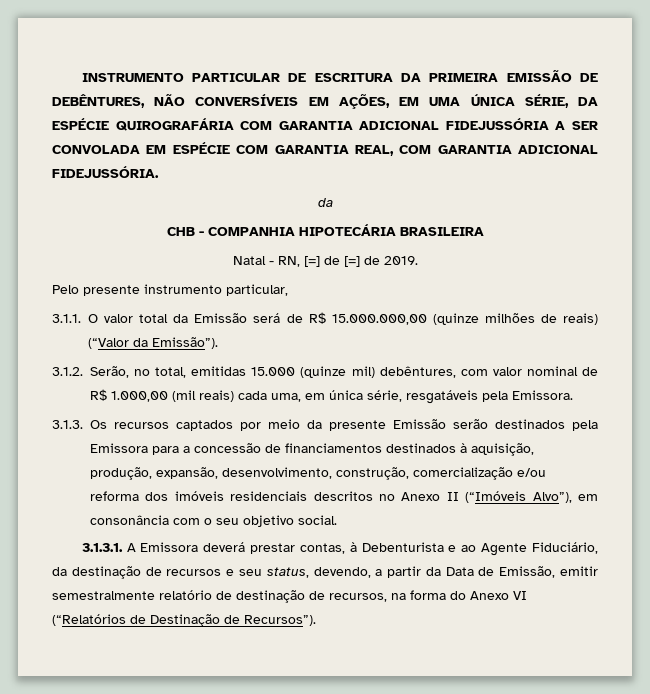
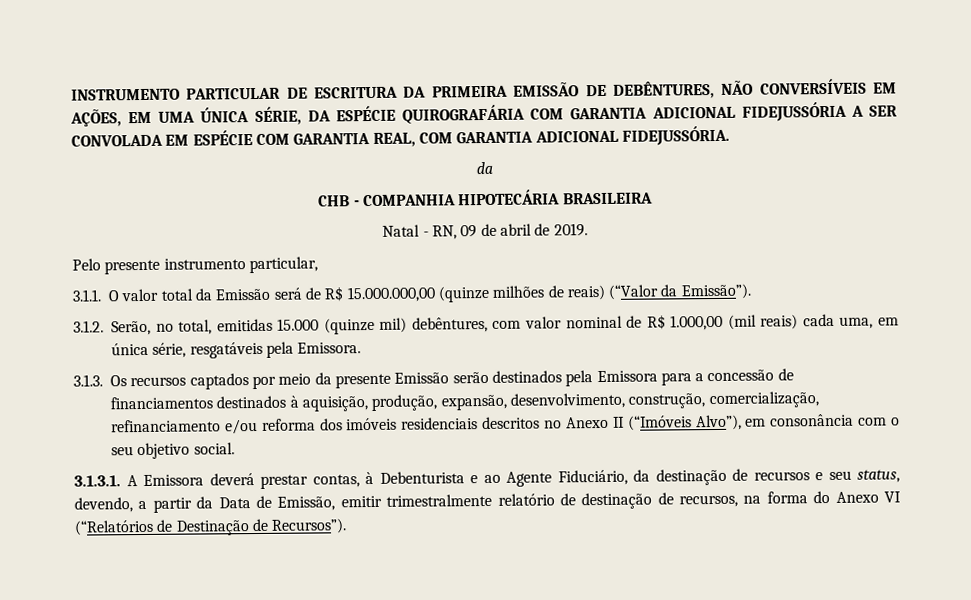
[303,256,360,267] [=] de [=] -> [460,223,532,238] 09 de abril
[413,467,513,480] comercialização -> [708,391,819,409] [111,419,221,433] comercialização, refinanciamento
[52,591,155,600] semestralmente -> [386,493,493,507] trimestralmente

